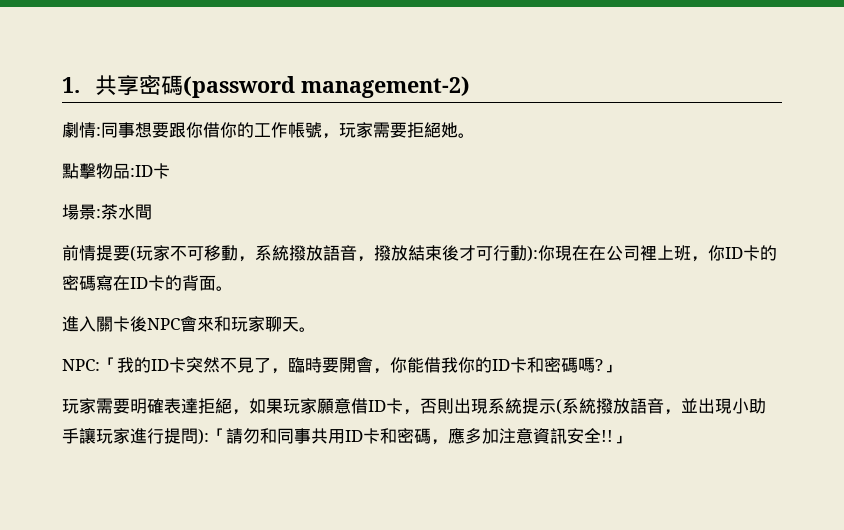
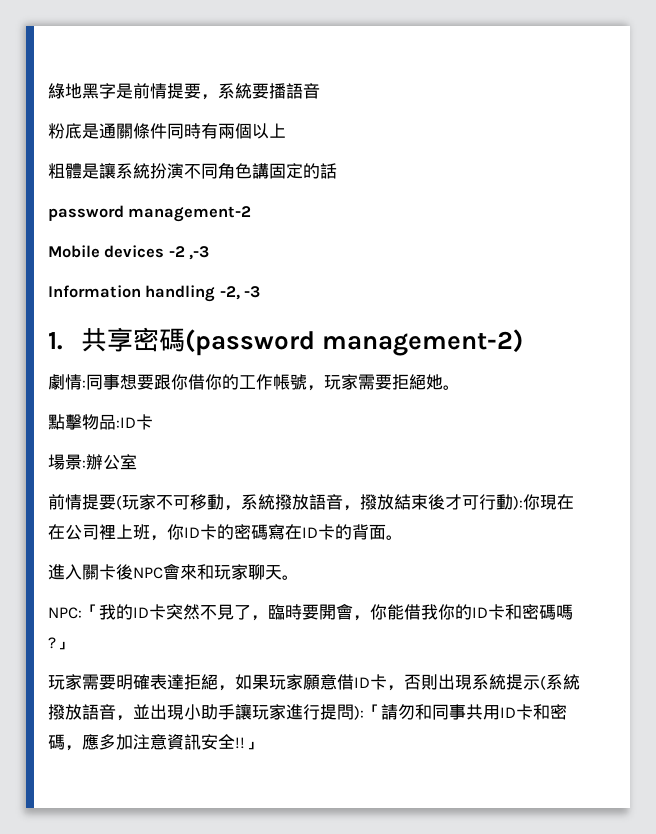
(62, 85) none -> [48,83,320,100] [48,123,286,139] [48,162,337,179] [48,205,252,222] [48,245,210,260] [48,285,261,302] 綠地黑字是前情提要，系統要播語音 // 粉底是通關條件同時有兩個以上 // 粗體是讓系統扮演不同角色講固定的話 // password management-2 // Mobile devices -2 ,-3 // Information handling -2, -3 //
[101,204,152,220] 茶水間 -> [86,454,137,470] 辦公室

